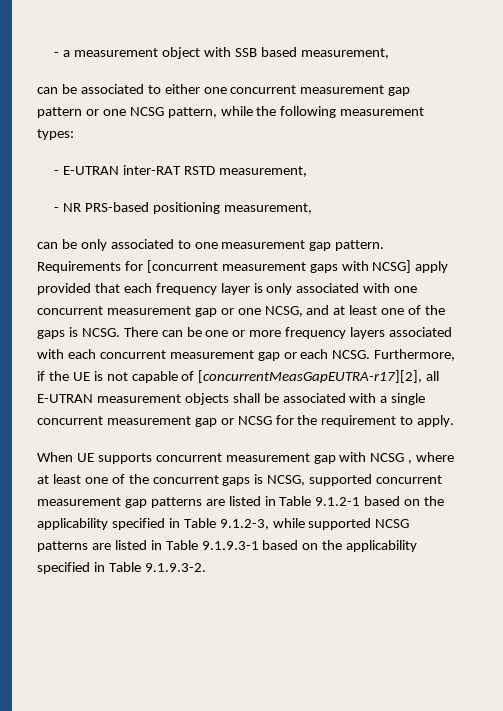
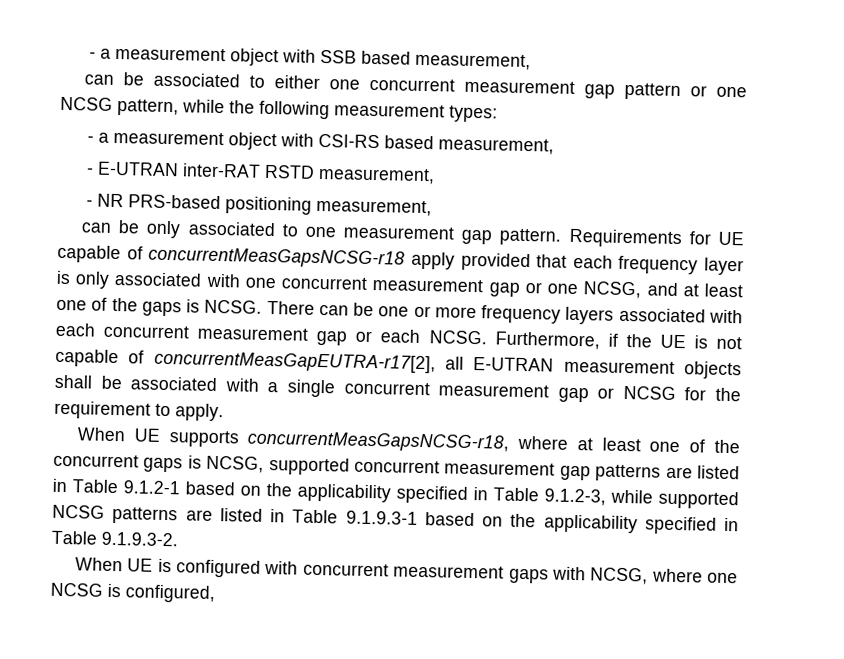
(74, 134) none -> [87,130,555,155] // - a measurement object with CSI-RS based measurement,
[146,260,412,273] [concurrent measurement gaps with NCSG] -> [718,231,744,246] [57,244,406,269] UE capable of concurrentMeasGapsNCSG-r18
[198,370,423,383] [concurrentMeasGapEUTRA-r17][2], -> [153,350,436,374] concurrentMeasGapEUTRA-r17[2],
[155,452,413,464] concurrent measurement gap with NCSG , -> [247,430,510,453] concurrentMeasGapsNCSG-r18,
(206, 567) none -> [74,557,738,585] [50,582,215,603] // When UE is configured with concurrent measurement gaps with NCSG, where one NCSG is configured,

